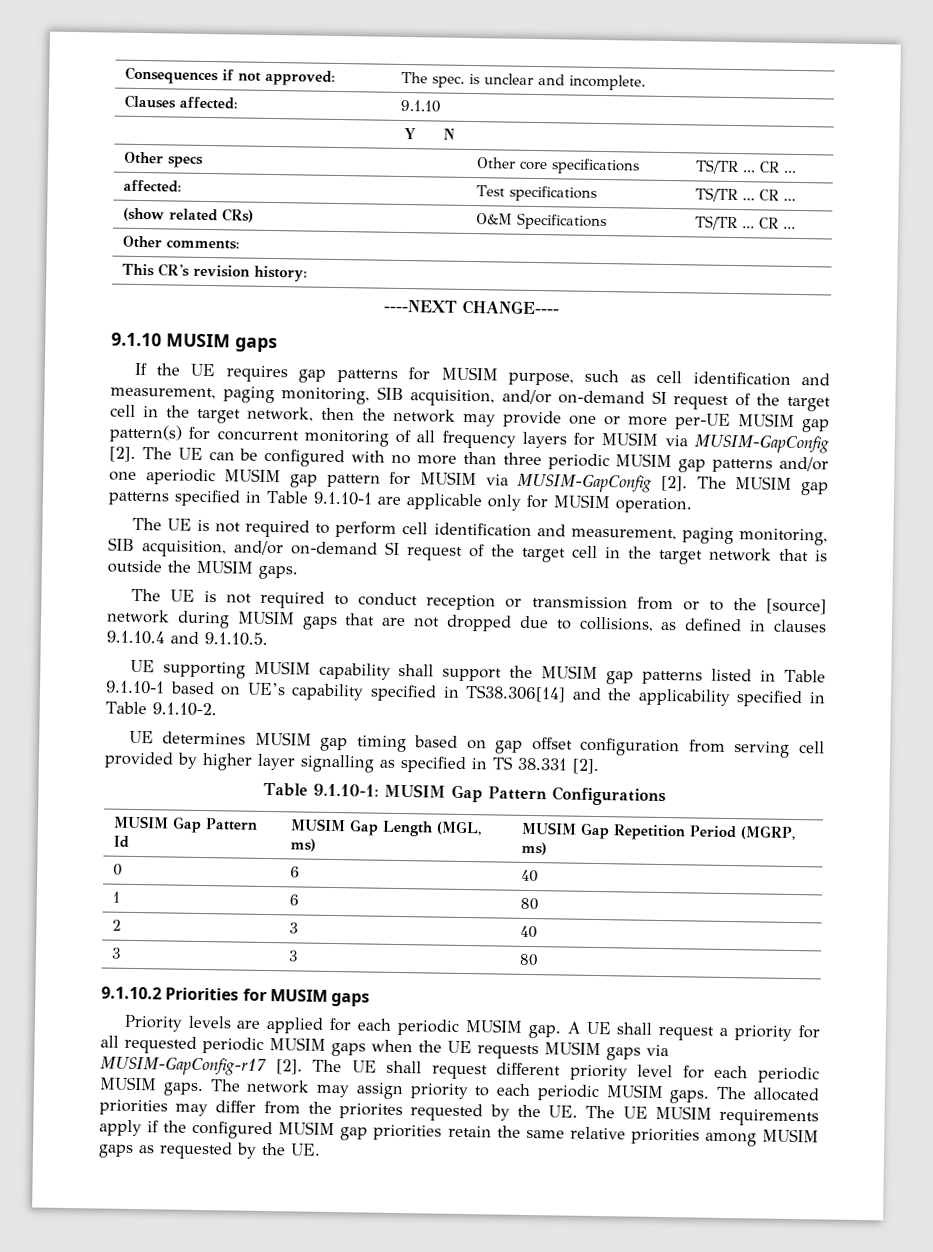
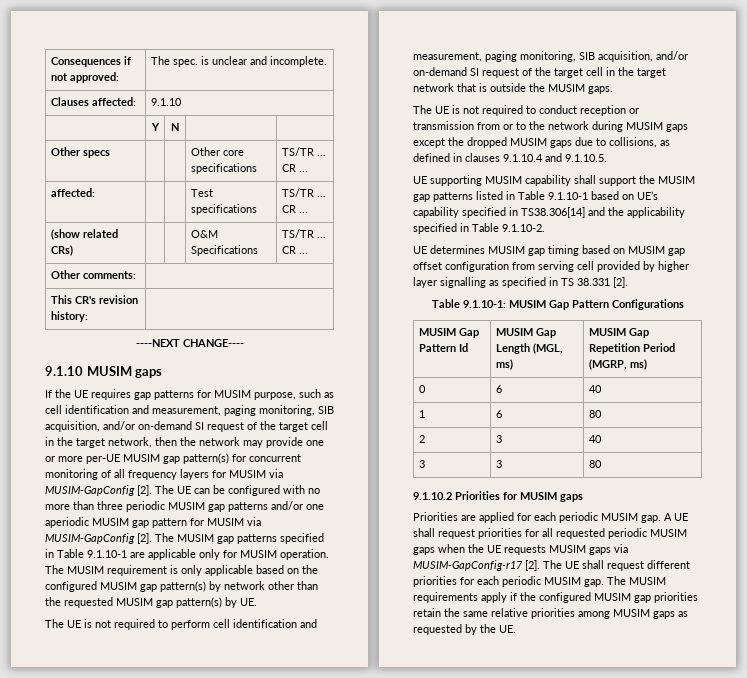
(692, 505) none -> [45,565,318,576] [45,581,318,592] [45,597,257,608] The MUSIM requirement is only applicable based on the configured MUSIM gap pattern(s) by network other than the requested MUSIM gap pattern(s) by UE.
[766,598,827,615] [source] -> (545, 125) none
[344,613,512,632] that are not dropped -> [413,137,572,148] except the dropped MUSIM gaps
(487, 745) none -> [628,246,665,254] MUSIM
[123,1014,232,1032] Priority levels -> [413,512,458,521] Priorities
[719,1025,793,1042] a priority -> [478,528,522,539] priorities
[569,1064,820,1084] [99,1076,820,1104] [99,1099,648,1122] priority level for each periodic MUSIM gaps. The network may assign priority to each periodic MUSIM gaps. The allocated priorities may differ from the priorites requested by the UE. The UE -> [413,576,626,587] priorities for each periodic MUSIM gap. The

